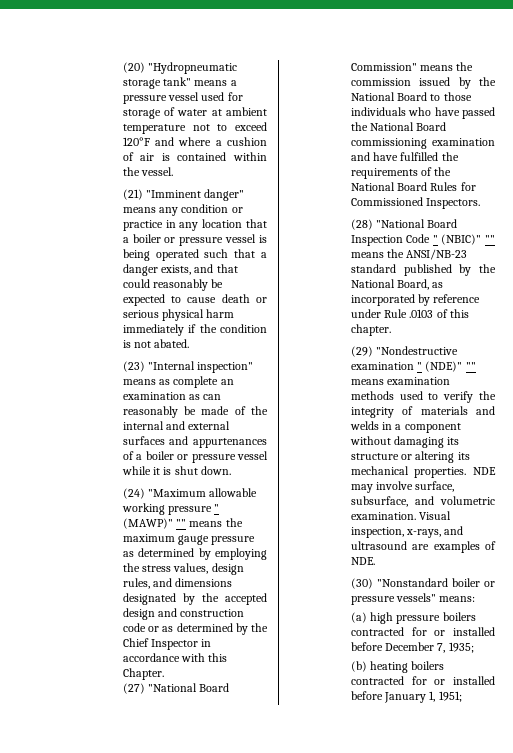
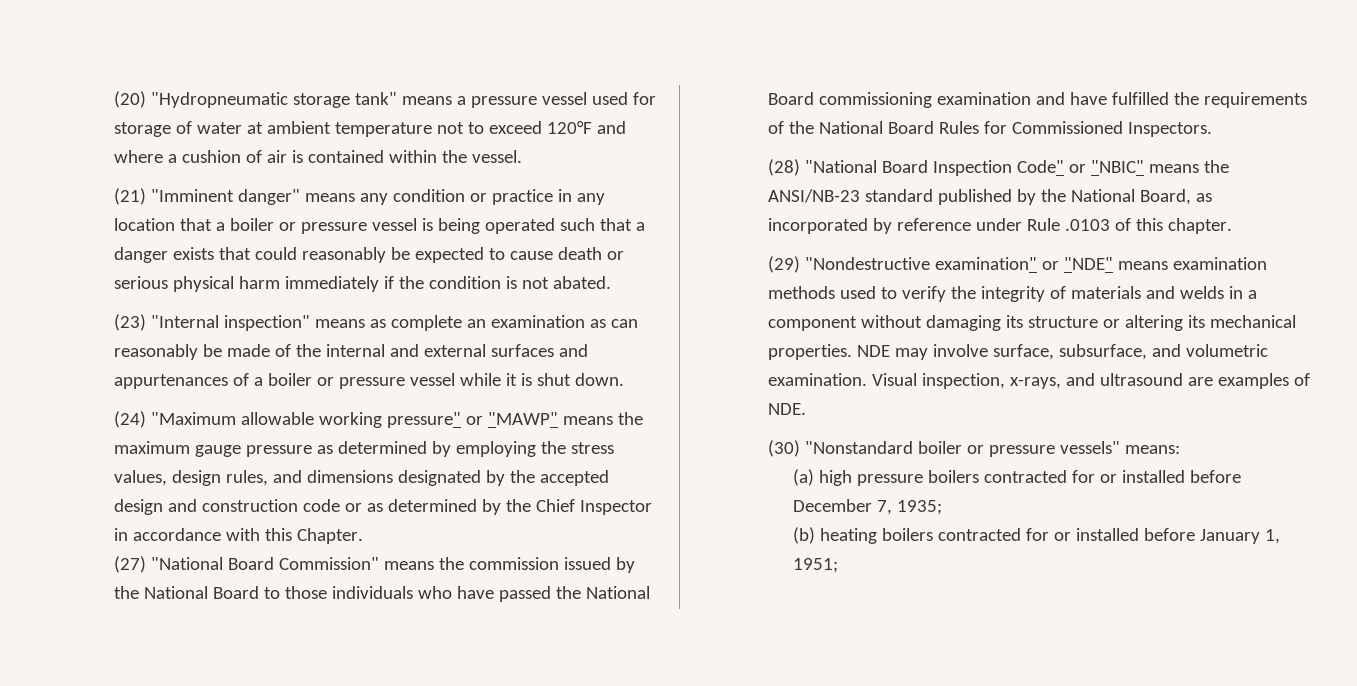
[161,264,214,275] exists, and -> [173,247,215,260] exists
[168,504,220,515] [122,518,187,529] pressure " (MAWP)" "" -> [387,412,559,428] pressure" or "MAWP"
[406,234,495,245] Code " (NBIC)" "" -> [1017,160,1145,173] Code" or "NBIC"
[350,361,476,372] examination " (NDE)" "" -> [935,257,1114,270] examination" or "NDE"

